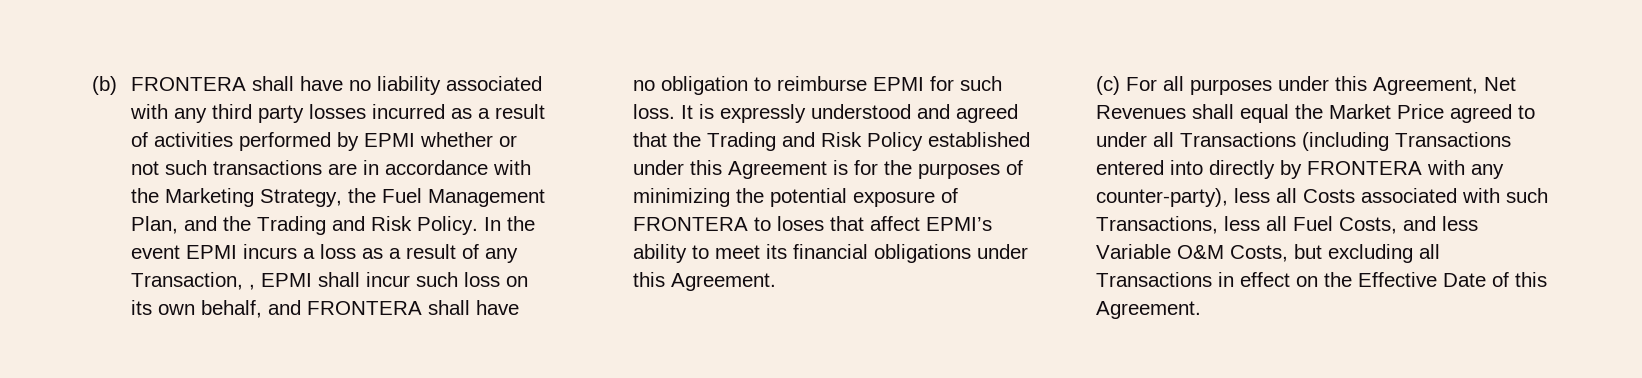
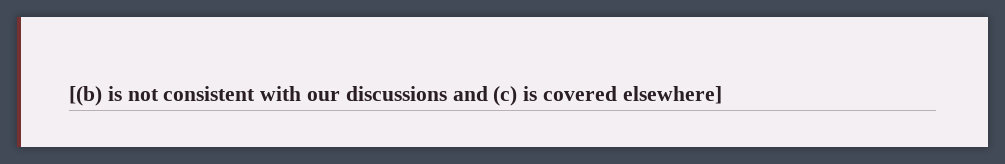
[92,76,543,95] [130,104,546,123] [131,132,518,151] [131,160,532,175] [131,188,546,207] [131,216,536,235] [131,244,519,263] [131,272,529,290] [131,300,520,318] [633,76,1003,95] [633,104,1019,123] [633,132,1031,151] [633,160,1024,179] [633,188,959,207] [633,216,993,231] [633,244,1029,263] [633,272,777,291] [1096,76,1516,95] [1096,104,1535,123] [1096,132,1511,151] [1096,160,1504,179] [1096,188,1548,207] [1096,216,1478,234] [1096,244,1440,263] [1096,272,1547,287] [1096,301,1201,319] (b) FRONTERA shall have no liability associated with any third party losses incurred as a result of activities performed by EPMI whether or not such transactions are in accordance with the Marketing Strategy, the Fuel Management Plan, and the Trading and Risk Policy. In the event EPMI incurs a loss as a result of any Transaction, , EPMI shall incur such loss on its own behalf, and FRONTERA shall have no obligation to reimburse EPMI for such loss. It is expressly understood and agreed that the Trading and Risk Policy established under this Agreement is for the purposes of minimizing the potential exposure of FRONTERA to loses that affect EPMI’s ability to meet its financial obligations under this Agreement. // (c) For all purposes under this Agreement, Net Revenues shall equal the Market Price agreed to under all Transactions (including Transactions entered into directly by FRONTERA with any counter-party), less all Costs associated with such Transactions, less all Fuel Costs, and less Variable O&M Costs, but excluding all Transactions in effect on the Effective Date of this Agreement. -> [69,86,722,106] [(b) is not consistent with our discussions and (c) is covered elsewhere]

